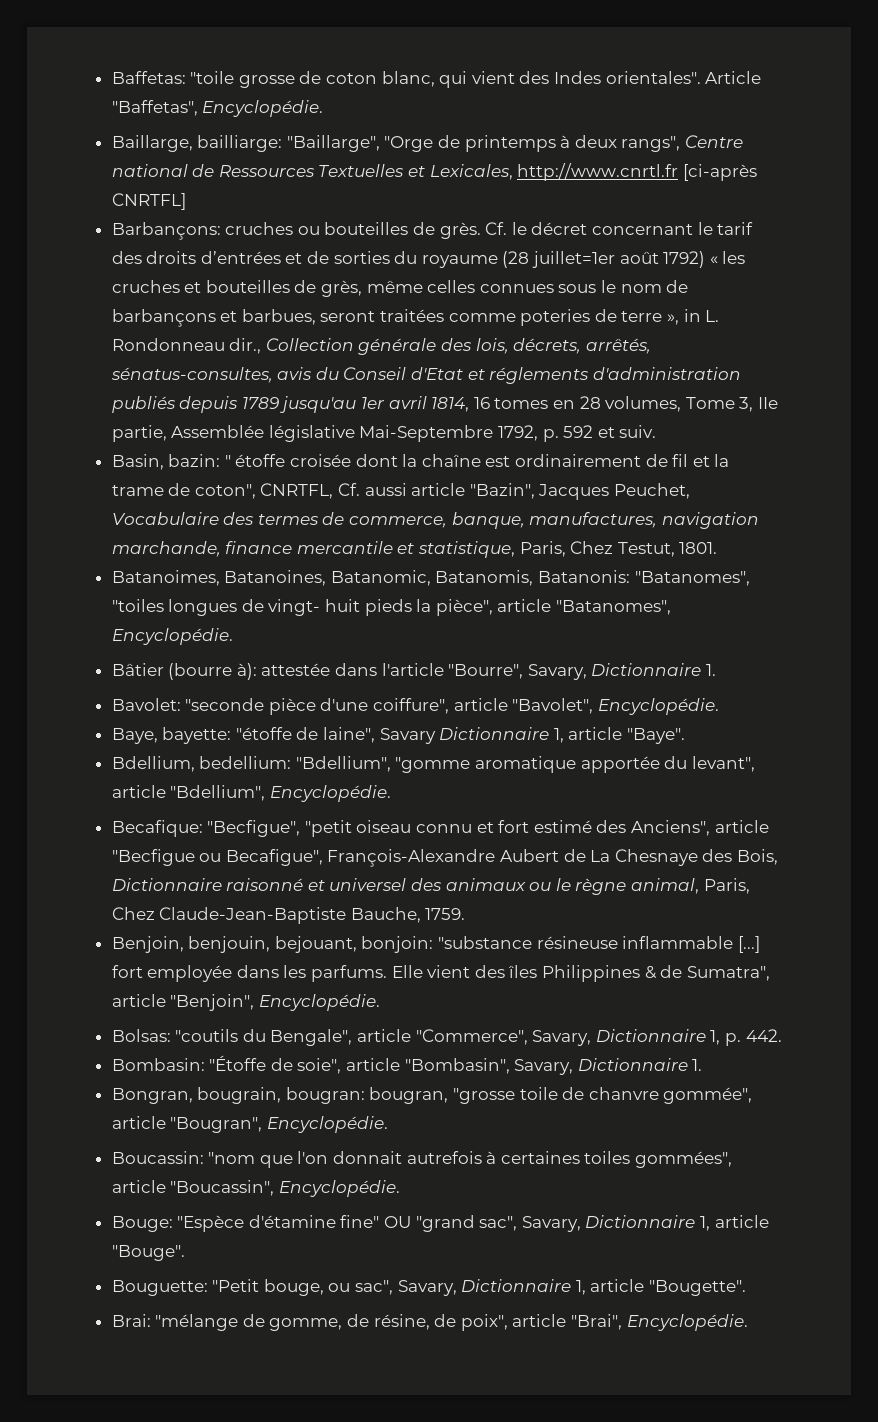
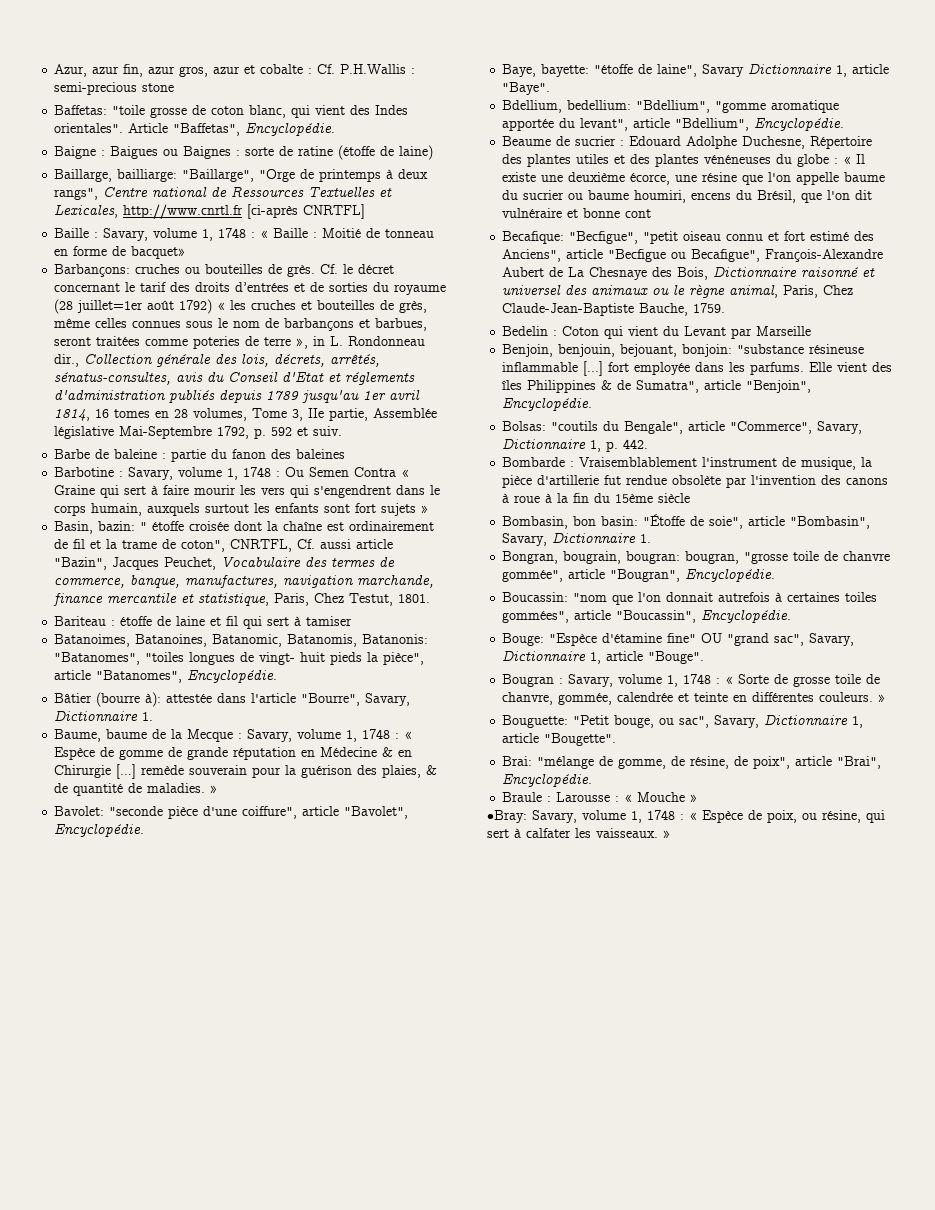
(111, 77) none -> [54,64,416,77] [54,82,175,95] Azur, azur fin, azur gros, azur et cobalte : Cf. P.H.Wallis : semi-precious stone //
(324, 108) none -> [54,145,434,160] // Baigne : Baigues ou Baignes : sorte de ratine (étoffe de laine)
(186, 201) none -> [54,228,435,241] [54,246,187,259] // Baille : Savary, volume 1, 1748 : « Baille : Moitié de tonneau en forme de bacquet»
(657, 431) none -> [54,449,346,462] [54,467,410,480] [54,485,441,498] [54,503,430,516] // Barbe de baleine : partie du fanon des baleines // Barbotine : Savary, volume 1, 1748 : Ou Semen Contra « Graine qui sert à faire mourir les vers qui s'engendrent dans le corps humain, auxquels surtout les enfants sont fort sujets »
(718, 548) none -> [54,616,353,629] // Bariteau : étoffe de laine et fil qui sert à tamiser
(717, 670) none -> [54,729,413,742] [54,747,413,760] [54,764,438,779] [54,783,219,796] // Baume, baume de la Mecque : Savary, volume 1, 1748 : « Espèce de gomme de grande réputation en Médecine & en Chirurgie […] remède souverain pour la guérison des plaies, & de quantité de maladies. »
(391, 793) none -> [502,136,873,149] [502,154,866,167] [502,172,886,185] [502,190,873,203] [502,208,652,218] // Beaume de sucrier : Edouard Adolphe Duchesne, Répertoire des plantes utiles et des plantes vénéneuses du globe : « Il existe une deuxième écorce, une résine que l'on appelle baume du sucrier ou baume houmiri, encens du Brésil, que l'on dit vulnéraire et bonne cont
(466, 914) none -> [502,326,812,339] // Bedelin : Coton qui vient du Levant par Marseille
[111,1058,205,1071] Bombasin: -> [502,457,873,470] [502,475,889,488] [502,493,691,503] [502,516,639,529] Bombarde : Vraisemblablement l'instrument de musique, la pièce d'artillerie fut rendue obsolète par l'invention des canons à roue à la fin du 15ème siècle // Bombasin, bon basin:
(185, 1253) none -> [502,674,881,687] [502,692,887,705] // Bougran : Savary, volume 1, 1748 : « Sorte de grosse toile de chanvre, gommée, calendrée et teinte en différentes couleurs. »
(748, 1322) none -> [502,792,699,802] [487,810,885,823] [487,828,671,838] // Braule : Larousse : « Mouche » // •Bray: Savary, volume 1, 1748 : « Espèce de poix, ou résine, qui sert à calfater les vaisseaux. »

